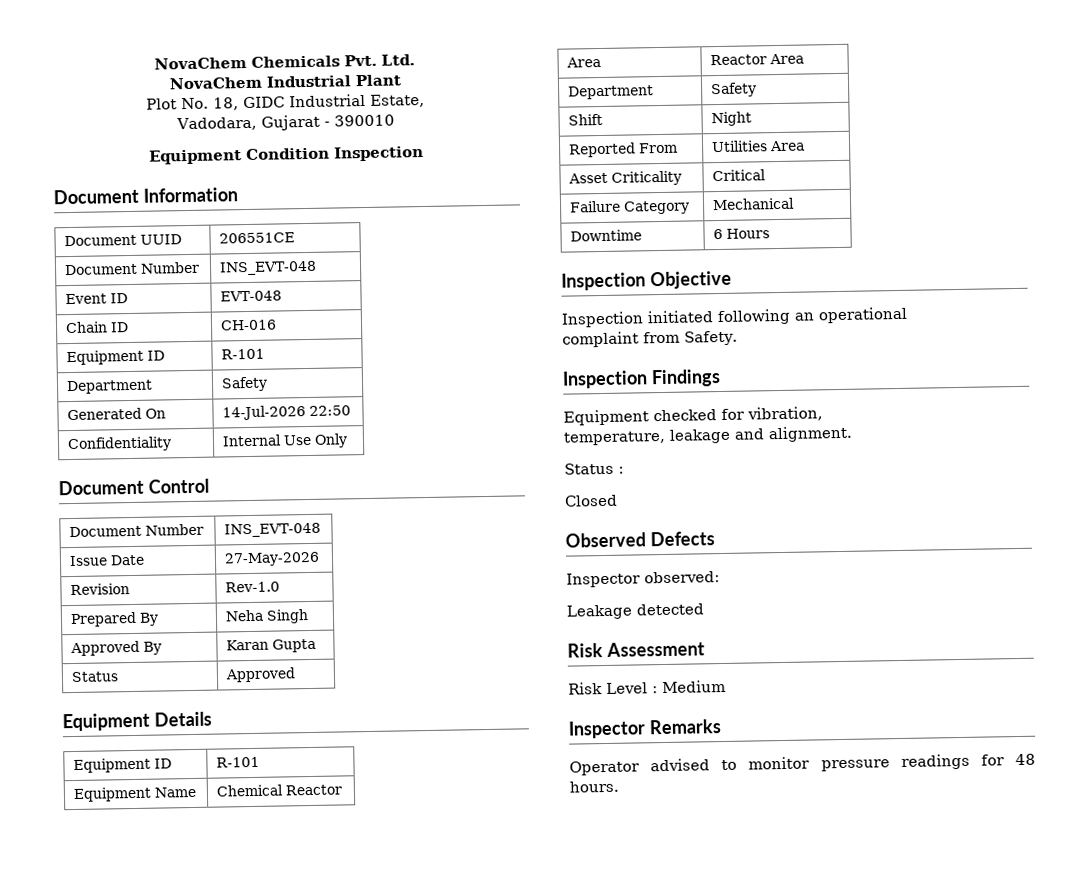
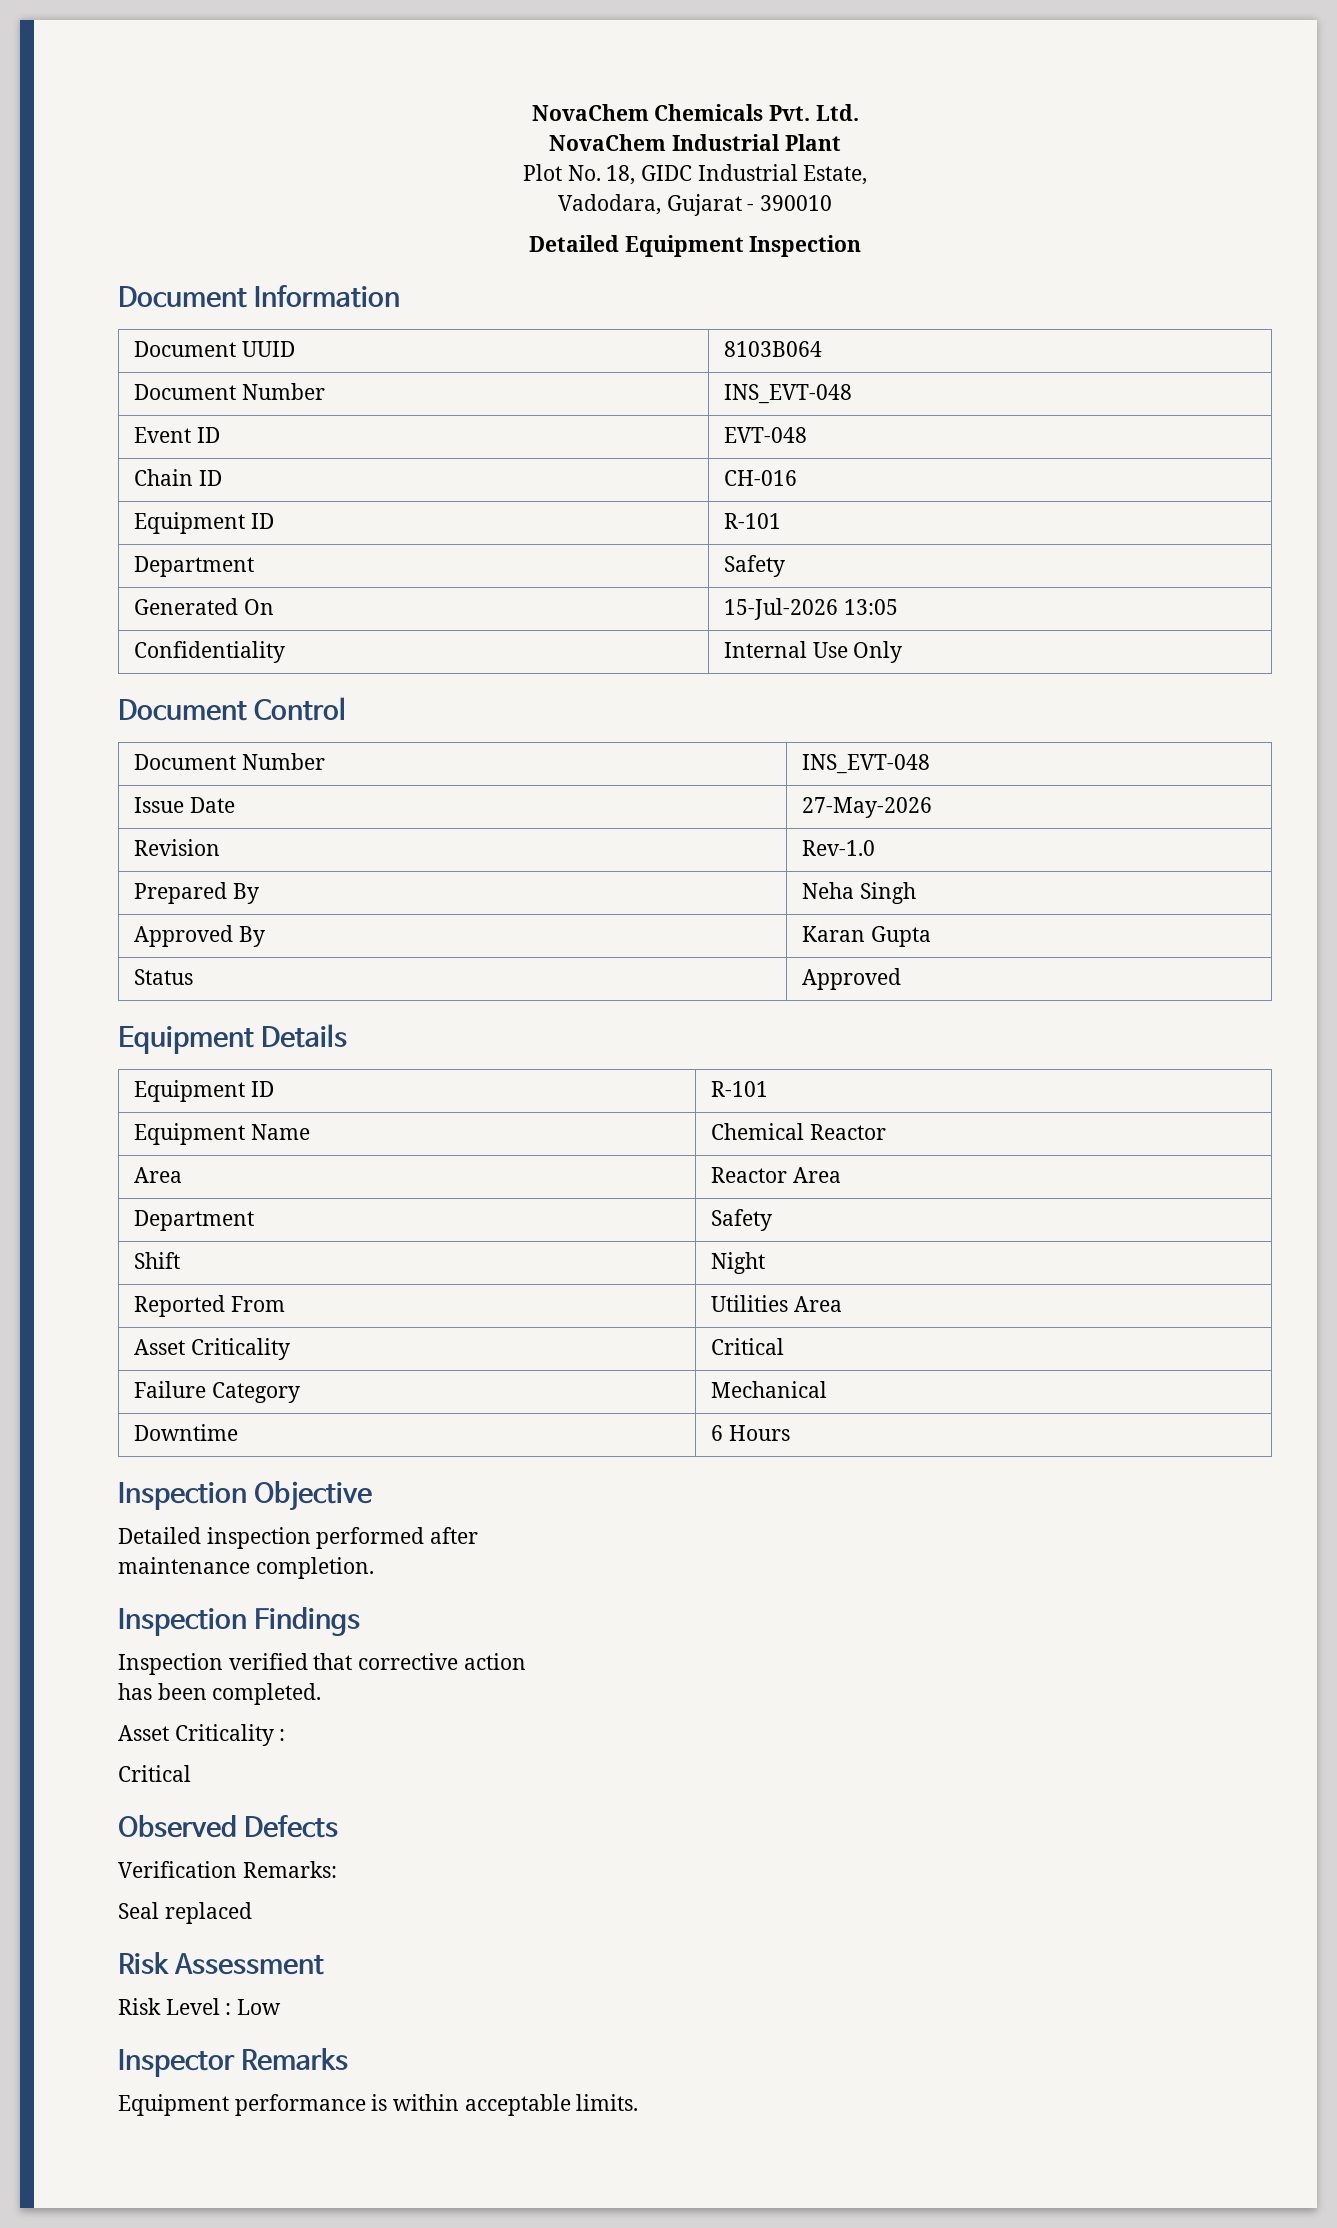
[149,147,330,165] Equipment Condition -> [528,235,744,257] Detailed Equipment
[218,232,295,244] 206551CE -> [723,341,822,357] 8103B064
[221,405,351,421] 14-Jul-2026 22:50 -> [723,598,898,620] 15-Jul-2026 13:05
[561,306,908,328] [562,330,738,348] [562,369,721,389] [563,406,823,426] [563,425,853,446] [564,462,614,475] Inspection initiated following an operational // complaint from Safety. // Inspection Findings // Equipment checked for vibration, // temperature, leakage and alignment. // Status -> [118,1527,479,1549] [118,1557,374,1579] [118,1607,361,1636] [118,1653,526,1675] [118,1683,322,1705] [118,1724,274,1746] Detailed inspection performed after // maintenance completion. // Inspection Findings // Inspection verified that corrective action // has been completed. // Asset Criticality
[564,494,618,507] Closed -> [118,1765,191,1782] Critical
[566,571,720,588] [566,603,704,620] Inspector observed: // Leakage detected -> [118,1861,337,1878] [118,1902,252,1924] Verification Remarks: // Seal replaced
[662,679,726,694] Medium -> [237,1999,282,2015] Low
[569,753,1036,776] [569,780,619,793] Operator advised to monitor pressure readings for 48 hours. -> [118,2094,639,2116] Equipment performance is within acceptable limits.

